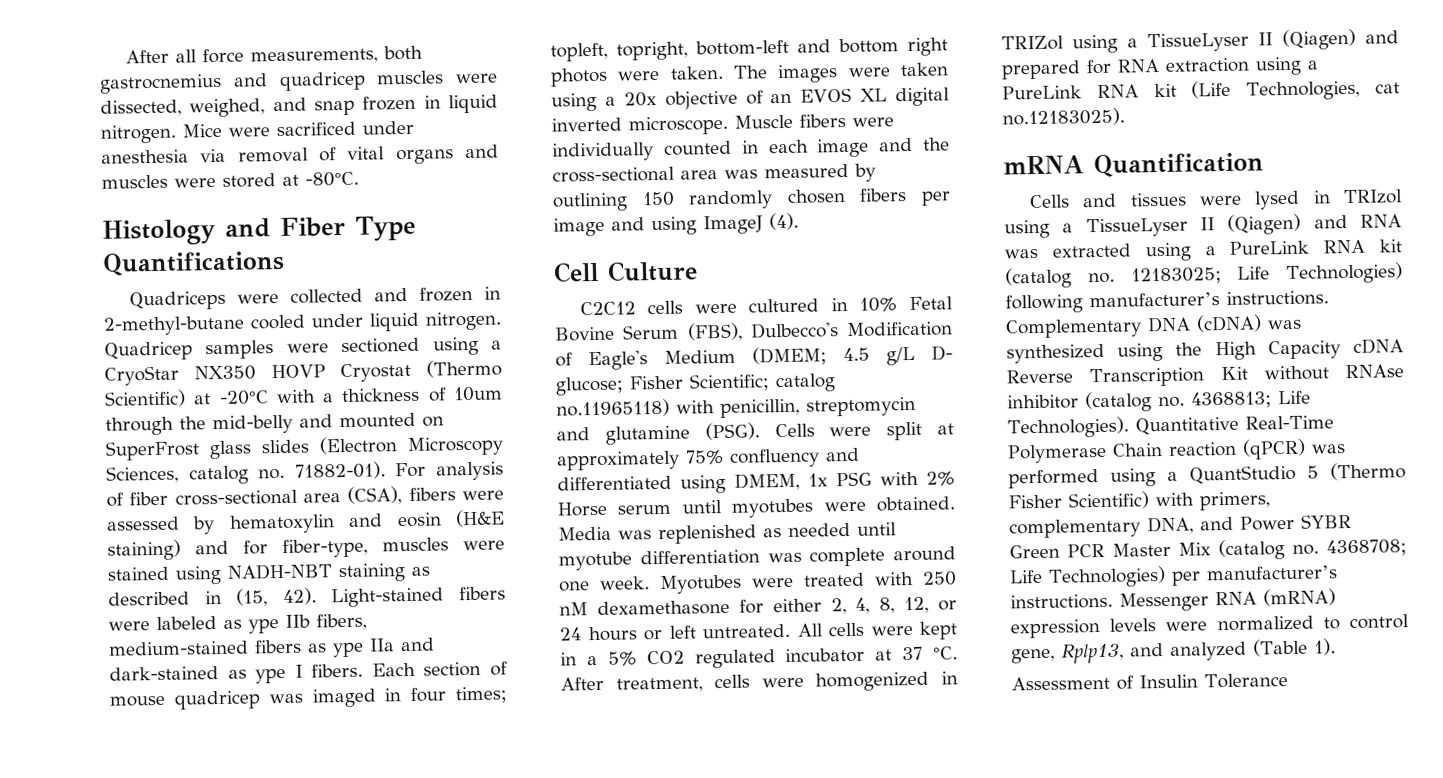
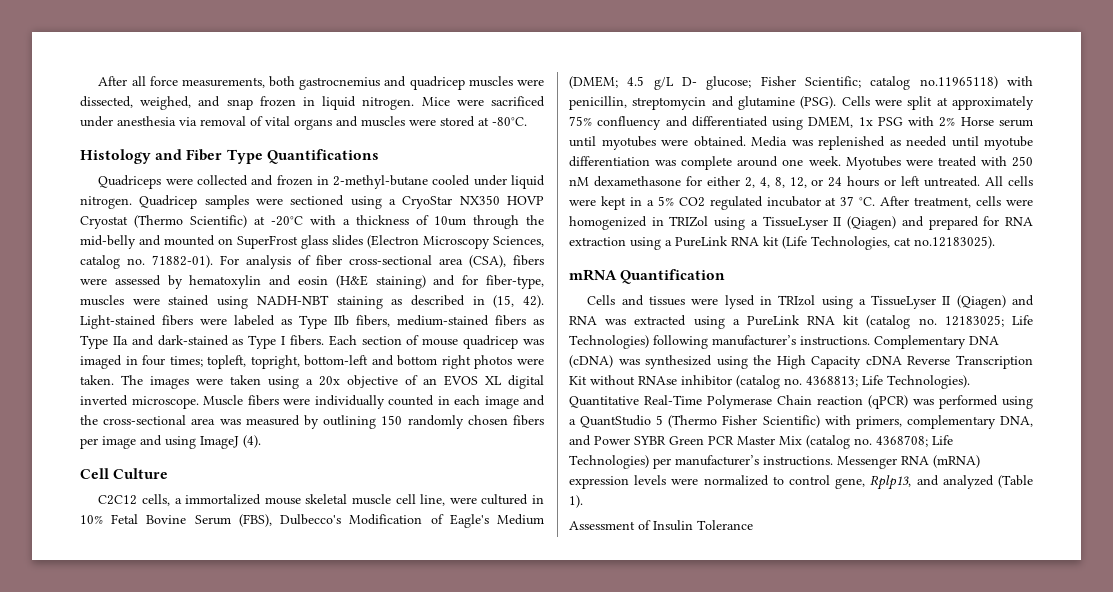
[248,618,279,634] ype -> [299,315,327,329] Type
[332,641,364,658] ype -> [80,335,108,349] Type
[255,667,287,684] ype -> [248,335,277,349] Type
[647,300,684,315] cells -> [142,494,446,506] cells, a immortalized mouse skeletal muscle cell line,

